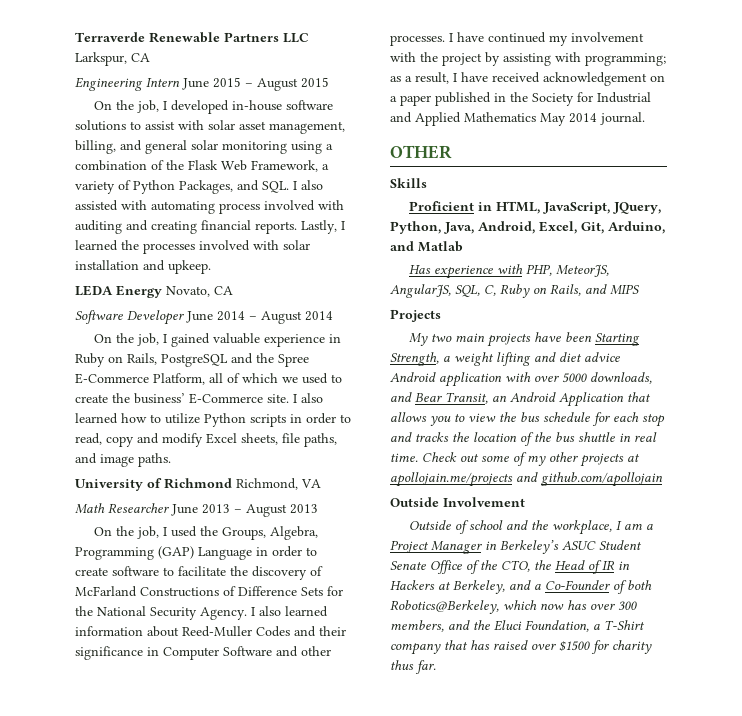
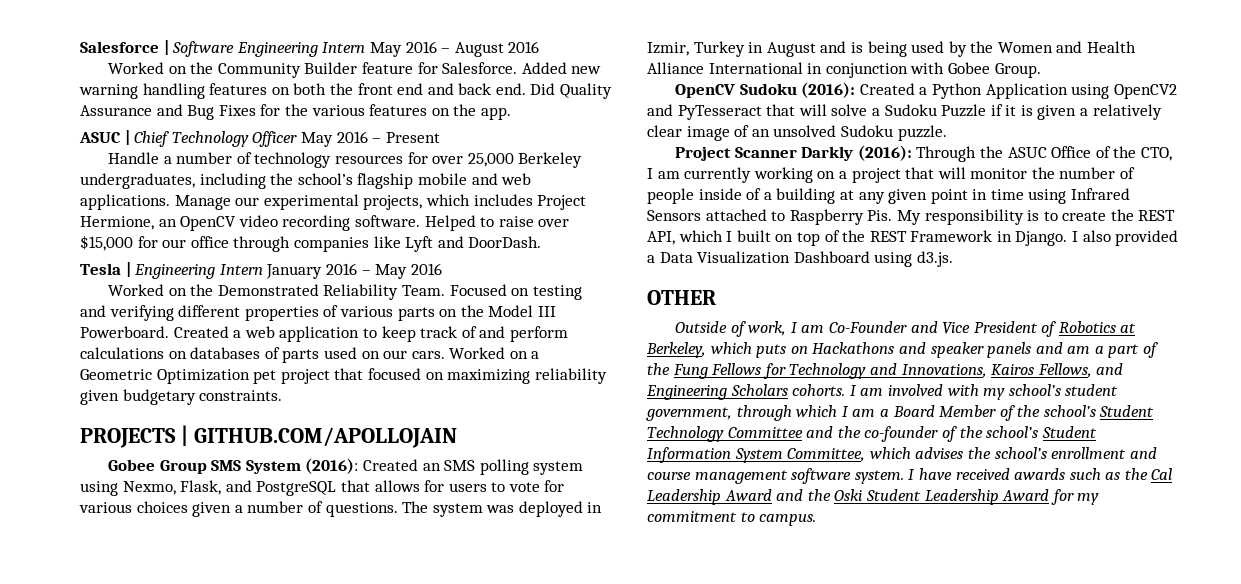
[75,32,309,43] [75,52,150,66] [75,77,329,91] [94,100,334,114] [75,120,345,134] [75,140,333,154] [75,160,329,172] [75,180,323,194] [75,200,344,214] [75,220,345,234] [75,240,310,254] [75,260,211,274] [75,285,233,298] [75,310,333,325] [94,333,342,347] [75,353,309,367] [75,373,342,385] [75,393,323,404] [75,413,351,427] [75,433,337,447] [75,453,171,467] [75,478,321,491] [75,503,318,517] [94,526,319,540] [75,546,317,560] [75,566,323,580] [75,586,343,597] [75,606,328,620] [75,626,346,637] [75,646,331,660] [390,32,644,46] [390,52,666,66] [390,72,665,86] [390,92,651,106] [390,112,645,126] [390,145,452,159] [390,178,427,188] [409,201,662,214] [390,221,665,234] [390,241,463,252] [409,264,610,279] [390,284,639,298] [390,309,441,322] [409,332,641,347] [390,352,620,366] [390,372,652,387] [390,392,651,407] [390,412,665,427] [390,432,657,446] [390,452,640,467] [390,472,663,487] [390,497,525,507] [409,520,654,535] [390,540,642,554] [390,560,630,574] [390,580,652,594] [390,600,637,614] [390,620,645,632] [390,640,652,655] [390,660,436,674] Terraverde Renewable Partners LLC Larkspur, CA // Engineering Intern June 2015 – August 2015 // On the job, I developed in-house software solutions to assist with solar asset management, billing, and general solar monitoring using a combination of the Flask Web Framework, a variety of Python Packages, and SQL. I also assisted with automating process involved with auditing and creating financial reports. Lastly, I learned the processes involved with solar installation and upkeep. // LEDA Energy Novato, CA // Software Developer June 2014 – August 2014 // On the job, I gained valuable experience in Ruby on Rails, PostgreSQL and the Spree E-Commerce Platform, all of which we used to create the business’ E-Commerce site. I also learned how to utilize Python scripts in order to read, copy and modify Excel sheets, file paths, and image paths. // University of Richmond Richmond, VA // Math Researcher June 2013 – August 2013 // On the job, I used the Groups, Algebra, Programming (GAP) Language in order to create software to facilitate the discovery of McFarland Constructions of Difference Sets for the National Security Agency. I also learned information about Reed-Muller Codes and their significance in Computer Software and other processes. I have continued my involvement with the project by assisting with programming; as a result, I have received acknowledgement on a paper published in the Society for Industrial and Applied Mathematics May 2014 journal. // OTHER // Skills // Proficient in HTML, JavaScript, JQuery, Python, Java, Android, Excel, Git, Arduino, and Matlab // Has experience with PHP, MeteorJS, AngularJS, SQL, C, Ruby on Rails, and MIPS // Projects // My two main projects have been Starting Strength, a weight lifting and diet advice Android application with over 5000 downloads, and Bear Transit, an Android Application that allows you to view the bus schedule for each stop and tracks the location of the bus shuttle in real time. Check out some of my other projects at apollojain.me/projects and github.com/apollojain // Outside Involvement // Outside of school and the workplace, I am a Project Manager in Berkeley’s ASUC Student Senate Office of the CTO, the Head of IR in Hackers at Berkeley, and a Co-Founder of both Robotics@Berkeley, which now has over 300 members, and the Eluci Foundation, a T-Shirt company that has raised over $1500 for charity thus far. -> [80,40,540,57] [107,62,602,78] [79,83,613,99] [80,104,511,120] [79,130,440,147] [107,152,583,168] [80,173,532,189] [80,194,587,210] [80,215,570,231] [80,235,542,252] [80,262,442,279] [107,284,582,300] [80,305,556,321] [80,326,568,342] [80,347,540,363] [80,368,607,384] [80,389,283,405] [80,425,457,448] [107,458,584,475] [80,480,565,496] [79,501,603,517] [647,41,1137,57] [647,62,1041,78] [674,82,1177,99] [647,104,1162,120] [647,125,947,141] [674,145,1172,162] [647,167,1136,183] [647,188,1131,204] [647,209,1176,225] [647,230,1179,246] [647,251,953,267] [647,290,716,305] [674,321,1137,337] [646,342,1159,358] [647,363,1124,379] [646,384,1119,400] [646,405,1155,421] [647,426,1097,442] [647,447,1157,463] [647,468,1173,484] [647,489,1100,505] [647,511,817,526] Salesforce | Software Engineering Intern May 2016 – August 2016 // Worked on the Community Builder feature for Salesforce. Added new warning handling features on both the front end and back end. Did Quality Assurance and Bug Fixes for the various features on the app. // ASUC | Chief Technology Officer May 2016 – Present // Handle a number of technology resources for over 25,000 Berkeley undergraduates, including the school’s flagship mobile and web applications. Manage our experimental projects, which includes Project Hermione, an OpenCV video recording software. Helped to raise over $15,000 for our office through companies like Lyft and DoorDash. // Tesla | Engineering Intern January 2016 – May 2016 // Worked on the Demonstrated Reliability Team. Focused on testing and verifying different properties of various parts on the Model III Powerboard. Created a web application to keep track of and perform calculations on databases of parts used on our cars. Worked on a Geometric Optimization pet project that focused on maximizing reliability given budgetary constraints. // PROJECTS | GITHUB.COM/APOLLOJAIN // Gobee Group SMS System (2016): Created an SMS polling system using Nexmo, Flask, and PostgreSQL that allows for users to vote for various choices given a number of questions. The system was deployed in Izmir, Turkey in August and is being used by the Women and Health Alliance International in conjunction with Gobee Group. // OpenCV Sudoku (2016): Created a Python Application using OpenCV2 and PyTesseract that will solve a Sudoku Puzzle if it is given a relatively clear image of an unsolved Sudoku puzzle. // Project Scanner Darkly (2016): Through the ASUC Office of the CTO, I am currently working on a project that will monitor the number of people inside of a building at any given point in time using Infrared Sensors attached to Raspberry Pis. My responsibility is to create the REST API, which I built on top of the REST Framework in Django. I also provided a Data Visualization Dashboard using d3.js. // OTHER // Outside of work, I am Co-Founder and Vice President of Robotics at Berkeley, which puts on Hackathons and speaker panels and am a part of the Fung Fellows for Technology and Innovations, Kairos Fellows, and Engineering Scholars cohorts. I am involved with my school’s student government, through which I am a Board Member of the school’s Student Technology Committee and the co-founder of the school’s Student Information System Committee, which advises the school’s enrollment and course management software system. I have received awards such as the Cal Leadership Award and the Oski Student Leadership Award for my commitment to campus.

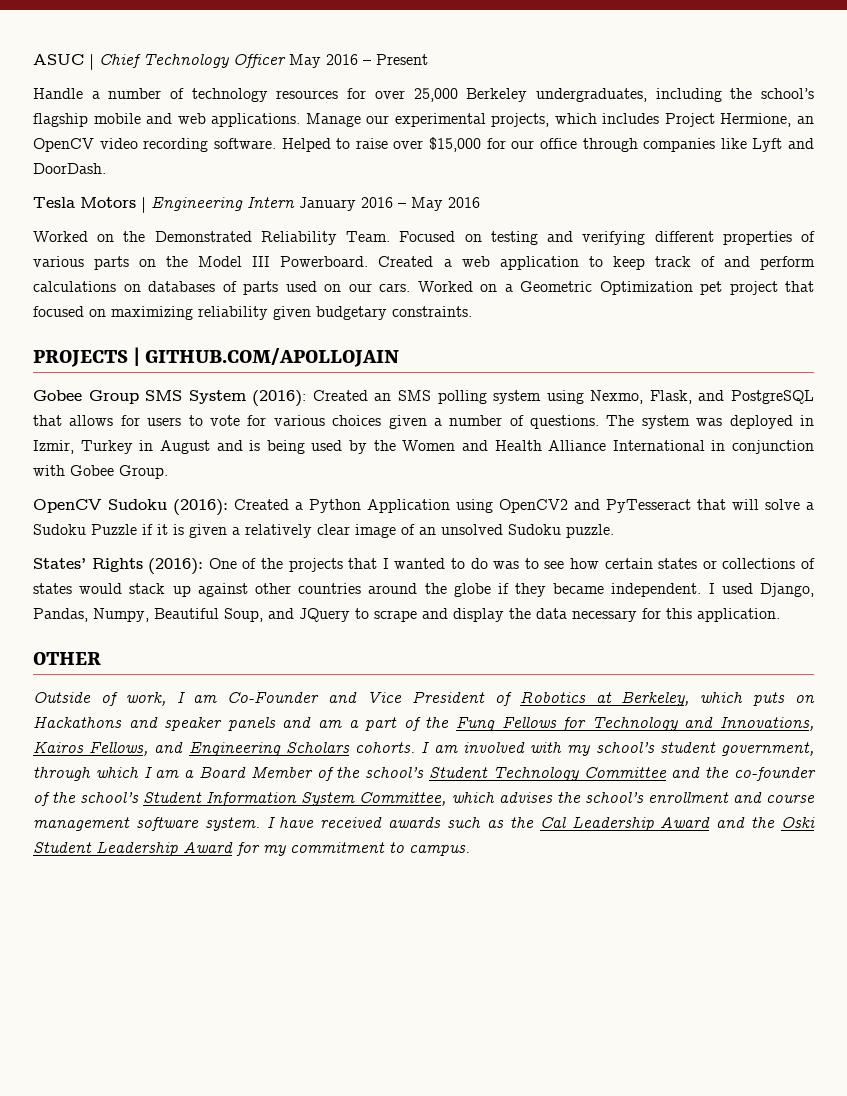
[80,40,540,57] [107,62,602,78] [79,83,613,99] [80,104,511,120] Salesforce | Software Engineering Intern May 2016 – August 2016 // Worked on the Community Builder feature for Salesforce. Added new warning handling features on both the front end and back end. Did Quality Assurance and Bug Fixes for the various features on the app. // -> (33, 59) none
(121, 269) none -> [80,197,136,208] Motors
[674,145,1172,162] [647,167,1136,183] [647,188,1131,204] [647,209,1176,225] [647,230,1179,246] [647,251,953,267] Project Scanner Darkly (2016): Through the ASUC Office of the CTO, I am currently working on a project that will monitor the number of people inside of a building at any given point in time using Infrared Sensors attached to Raspberry Pis. My responsibility is to create the REST API, which I built on top of the REST Framework in Django. I also provided a Data Visualization Dashboard using d3.js. -> [33,558,816,575] [33,583,814,597] [33,608,780,622] States’ Rights (2016): One of the projects that I wanted to do was to see how certain states or collections of states would stack up against other countries around the globe if they became independent. I used Django, Pandas, Numpy, Beautiful Soup, and JQuery to scrape and display the data necessary for this application.

